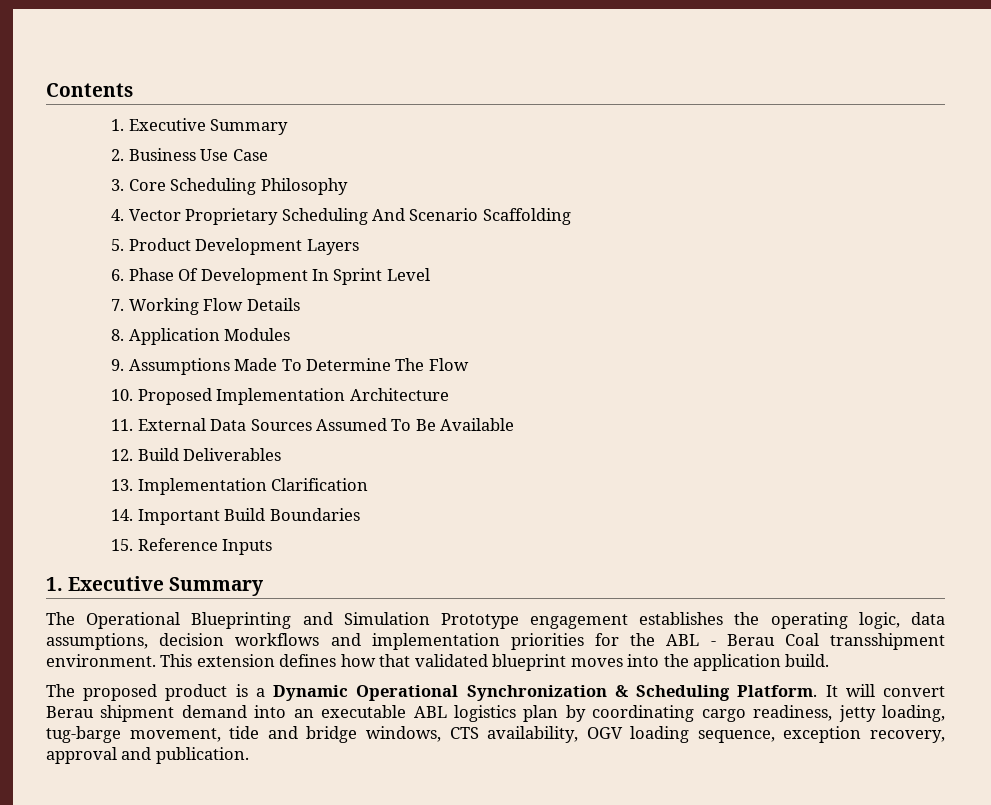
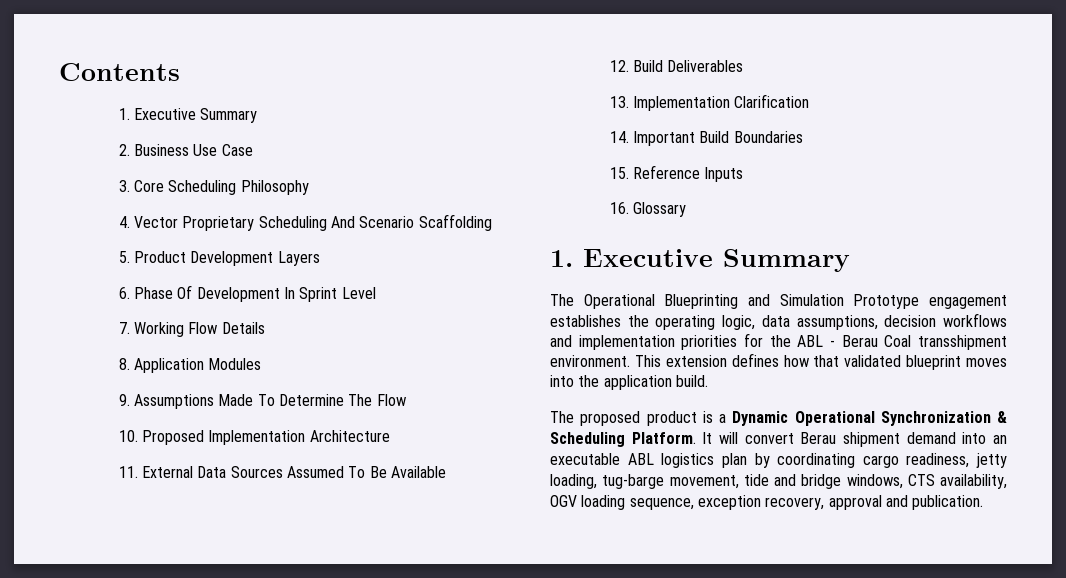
(273, 547) none -> [609,202,687,217] // 16. Glossary

